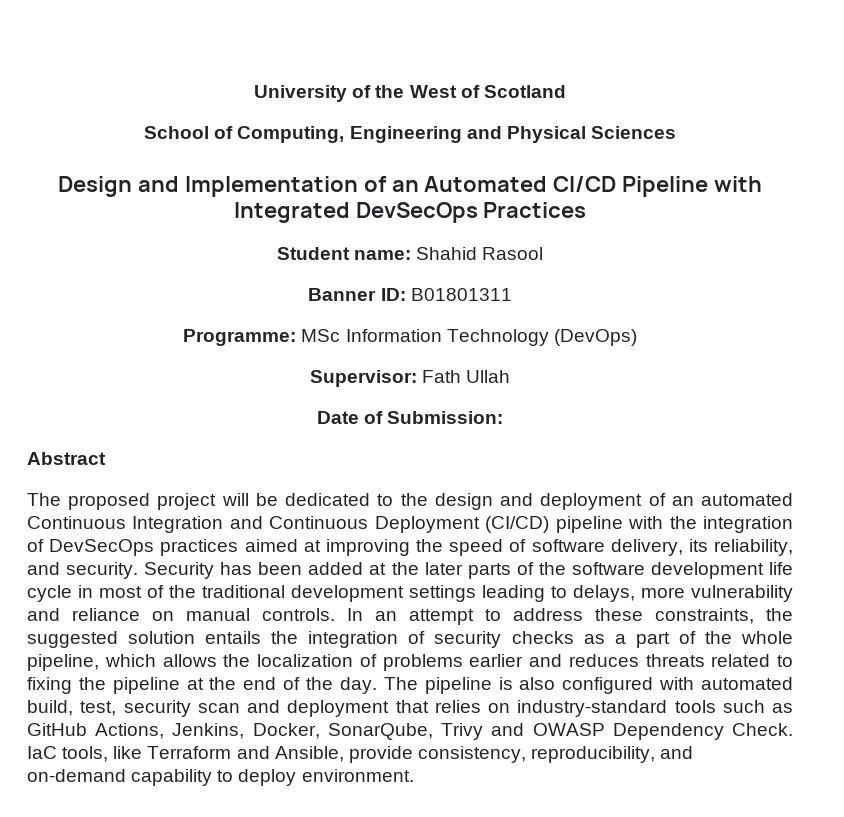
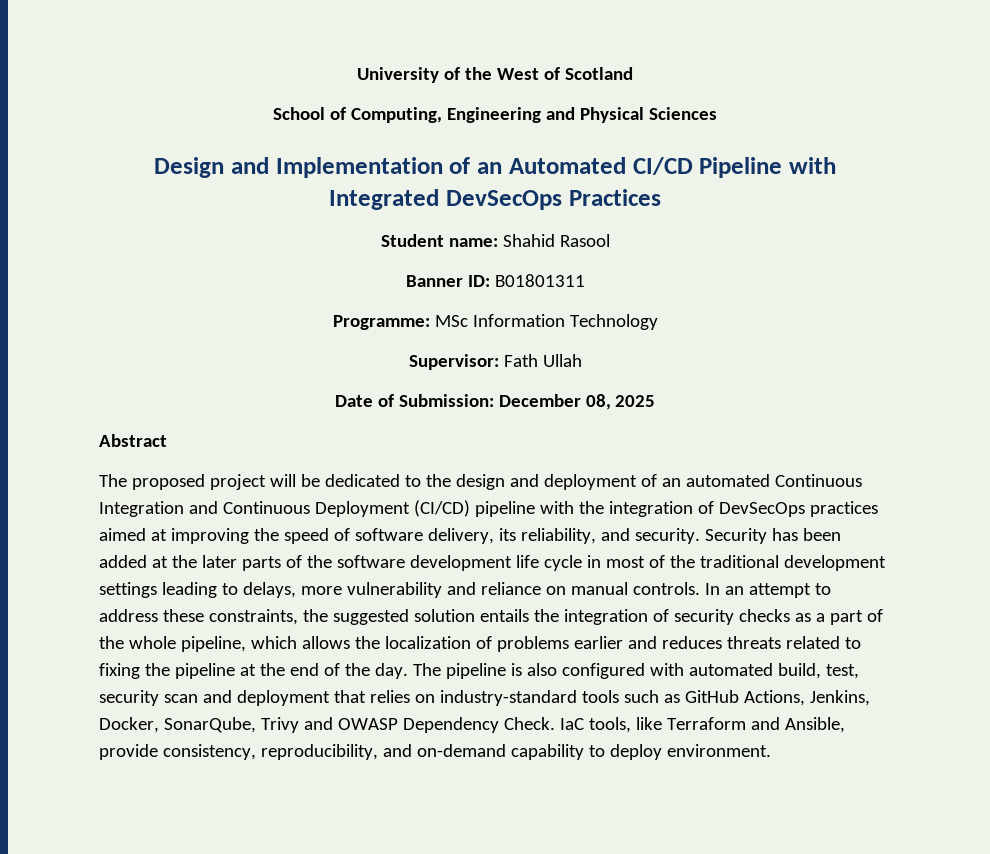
[553,329,637,346] (DevOps) -> (658, 322) none
(504, 417) none -> [498,394,656,410] December 08, 2025

